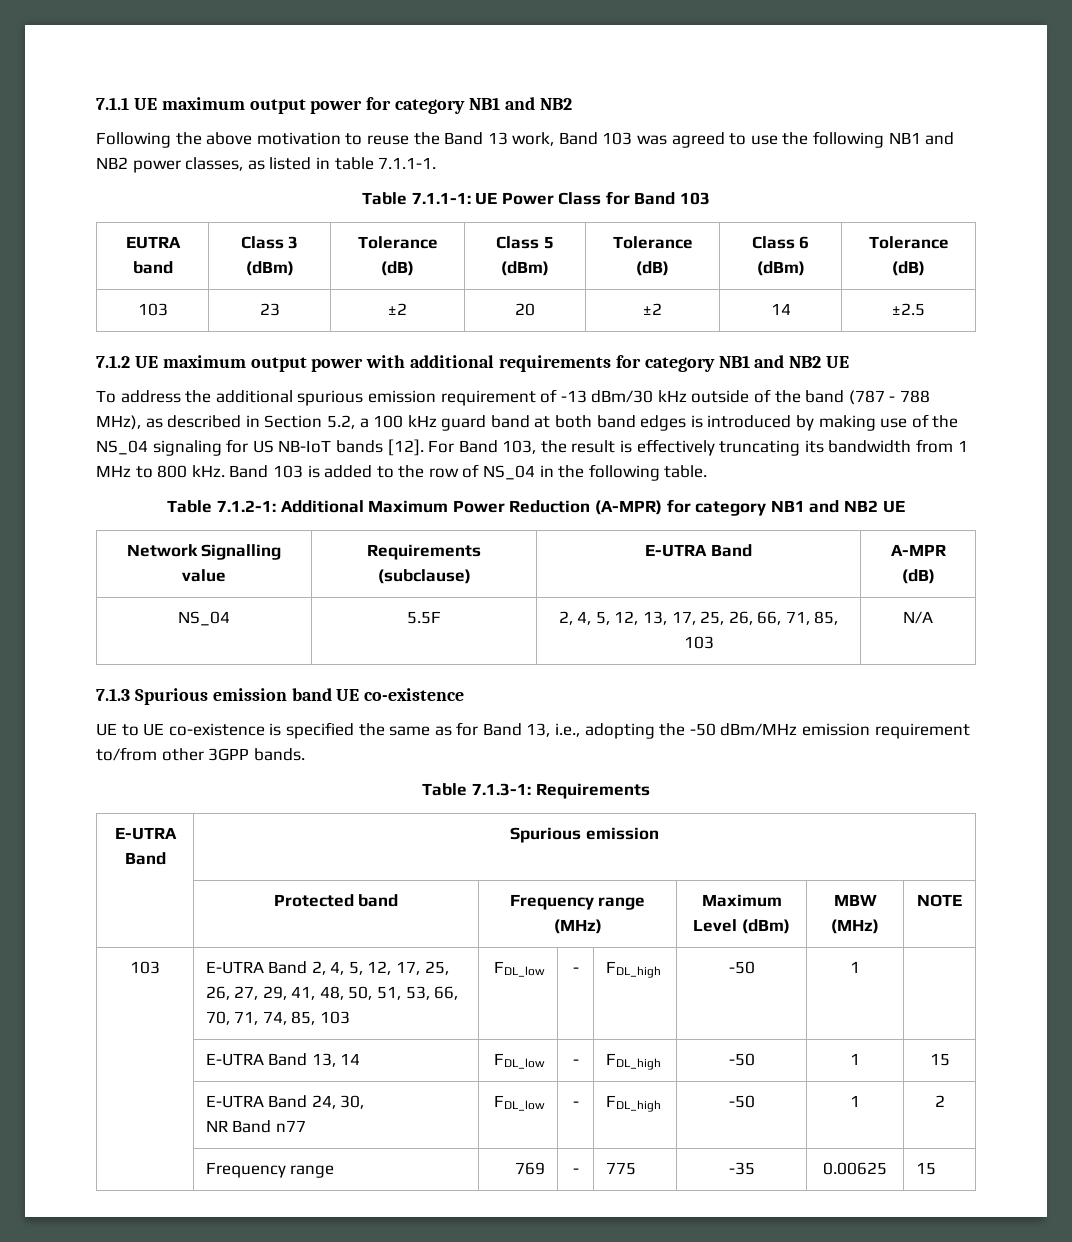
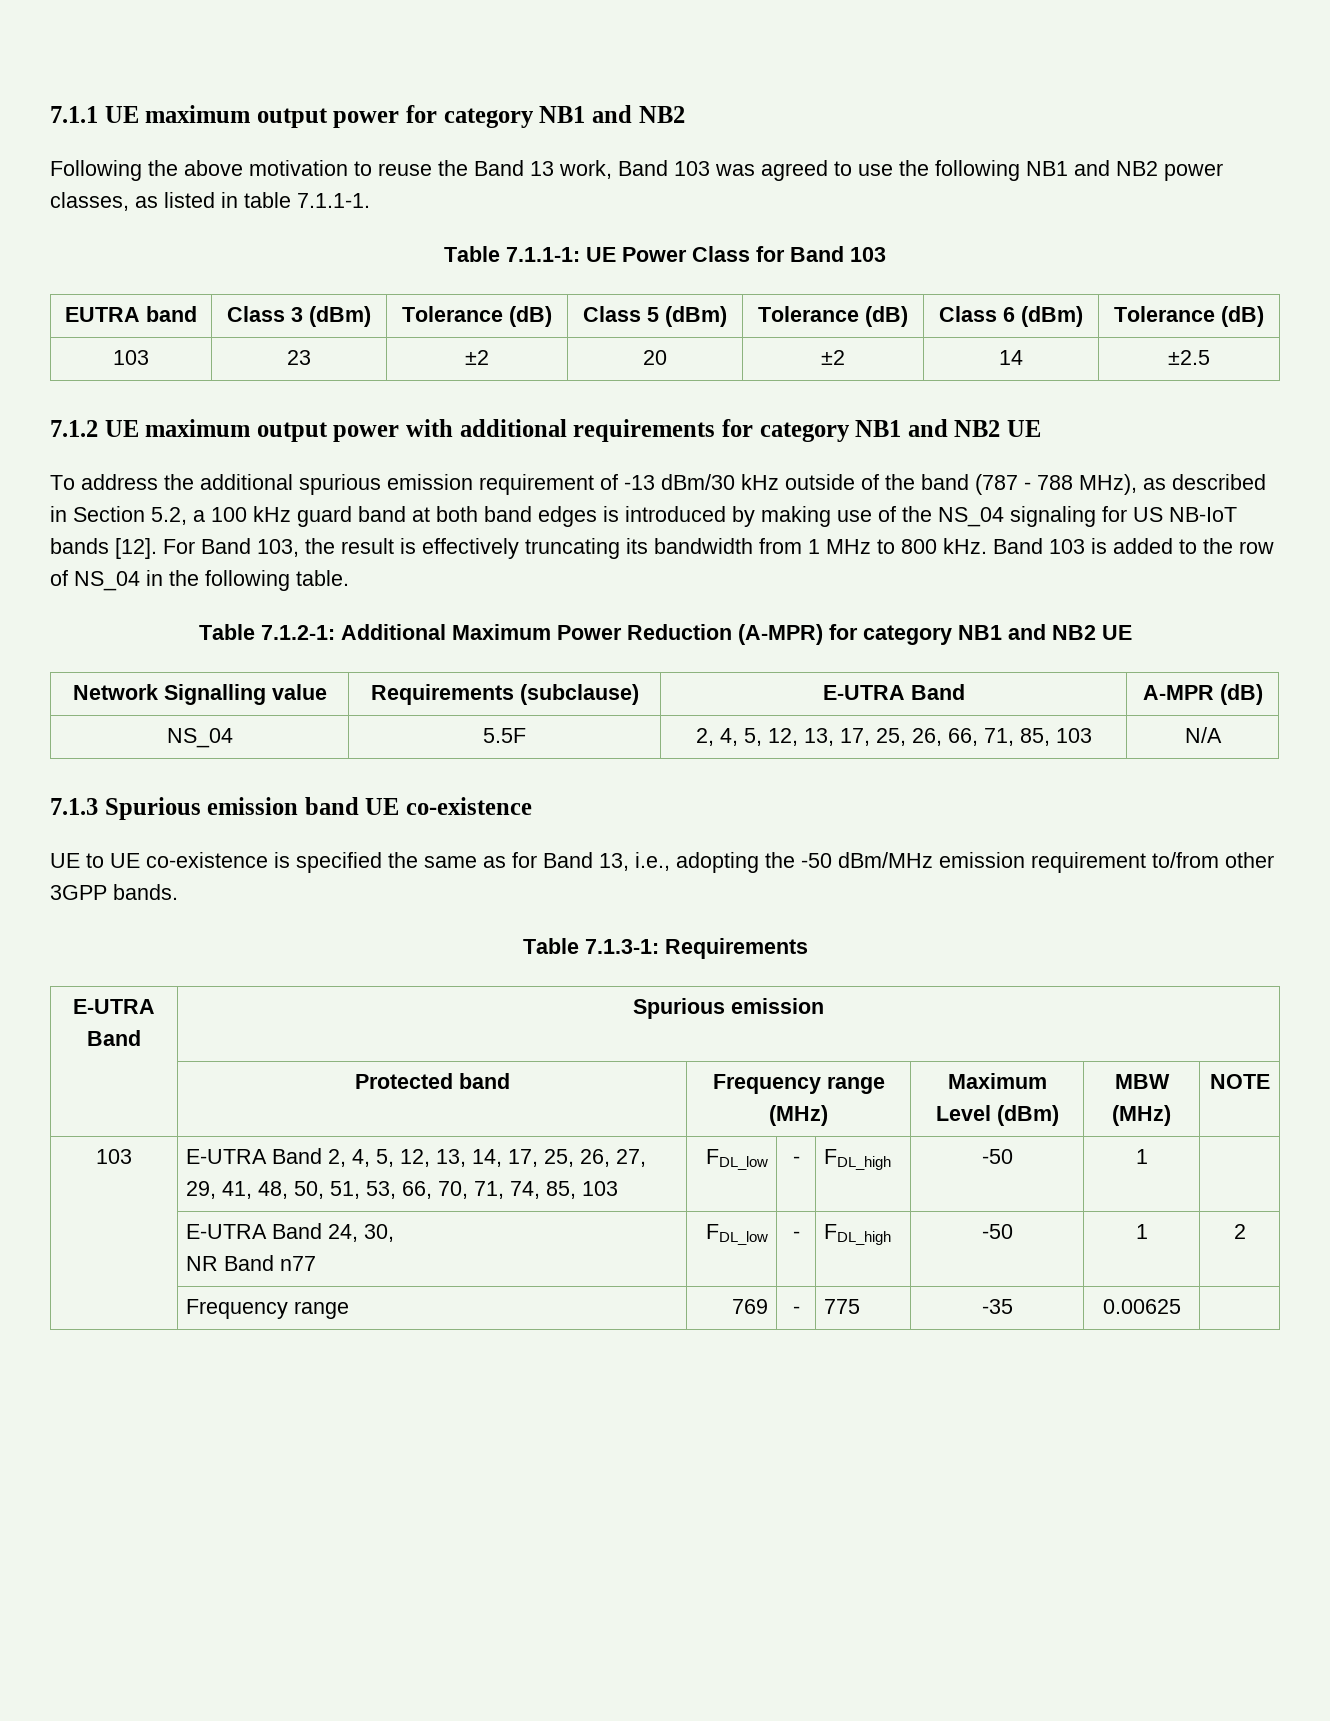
(392, 968) none -> [436,1149,503,1167] 13, 14,
[205,1053,361,1067] [494,1053,546,1069] [572,1059,579,1065] [605,1053,661,1070] [728,1053,755,1066] [850,1053,860,1065] [929,1053,950,1066] // | E-UTRA Band 13, 14 | FDL_low | - | FDL_high | -50 | 1 | 15 -> (1148, 1156) none
[915,1162,936,1175] 15 -> (1181, 1306) none

